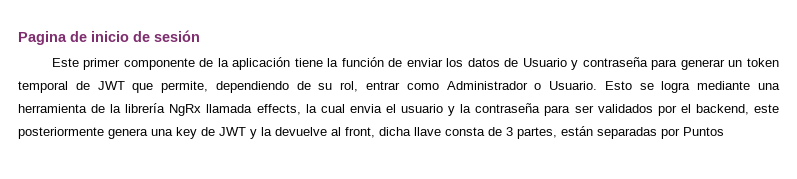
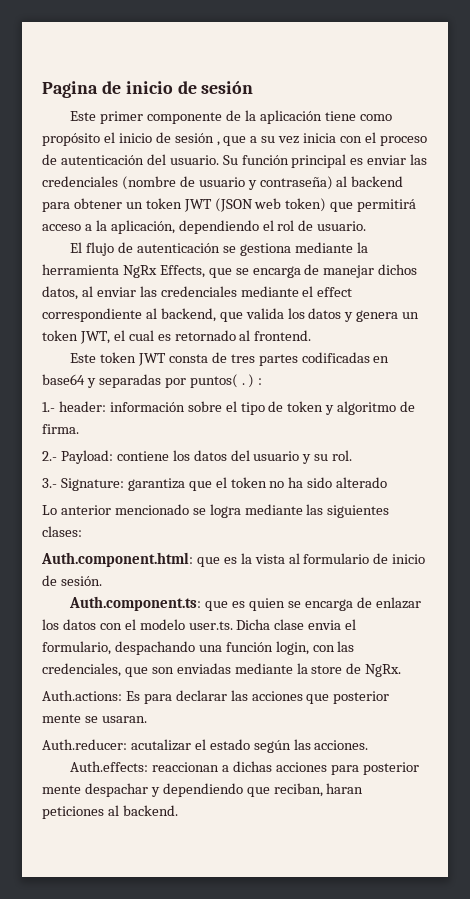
[327,57,779,70] [18,81,781,93] [18,103,779,116] [18,126,724,139] la función de enviar los datos de Usuario y contraseña para generar un token temporal de JWT que permite, dependiendo de su rol, entrar como Administrador o Usuario. Esto se logra mediante una herramienta de la librería NgRx llamada effects, la cual envia el usuario y la contraseña para ser validados por el backend, este posteriormente genera una key de JWT y la devuelve al front, dicha llave consta de 3 partes, están separadas por Puntos -> [359,114,392,121] [42,132,427,146] [42,154,428,168] [42,176,404,190] [42,198,417,212] [42,220,367,234] [70,242,368,256] [42,264,418,278] [42,286,353,300] [42,308,420,322] [42,330,312,344] [70,352,390,366] [42,374,263,388] [42,401,416,415] [42,424,79,434] [42,450,353,464] [42,477,388,491] [42,504,390,518] [42,526,82,537] [41,552,426,567] [42,575,102,586] [69,596,421,611] [42,619,357,630] [42,641,355,655] [42,663,402,677] [42,690,390,704] [42,714,147,723] [42,739,369,753] [70,761,419,775] [42,783,364,797] [42,805,178,819] como propósito el inicio de sesión , que a su vez inicia con el proceso de autenticación del usuario. Su función principal es enviar las credenciales (nombre de usuario y contraseña) al backend para obtener un token JWT (JSON web token) que permitirá acceso a la aplicación, dependiendo el rol de usuario. // El flujo de autenticación se gestiona mediante la herramienta NgRx Effects, que se encarga de manejar dichos datos, al enviar las credenciales mediante el effect correspondiente al backend, que valida los datos y genera un token JWT, el cual es retornado al frontend. // Este token JWT consta de tres partes codificadas en base64 y separadas por puntos( . ) : // 1.- header: información sobre el tipo de token y algoritmo de firma. // 2.- Payload: contiene los datos del usuario y su rol. // 3.- Signature: garantiza que el token no ha sido alterado // Lo anterior mencionado se logra mediante las siguientes clases: // Auth.component.html: que es la vista al formulario de inicio de sesión. // Auth.component.ts: que es quien se encarga de enlazar los datos con el modelo user.ts. Dicha clase envia el formulario, despachando una función login, con las credenciales, que son enviadas mediante la store de NgRx. // Auth.actions: Es para declarar las acciones que posterior mente se usaran. // Auth.reducer: acutalizar el estado según las acciones. // Auth.effects: reaccionan a dichas acciones para posterior mente despachar y dependiendo que reciban, haran peticiones al backend.

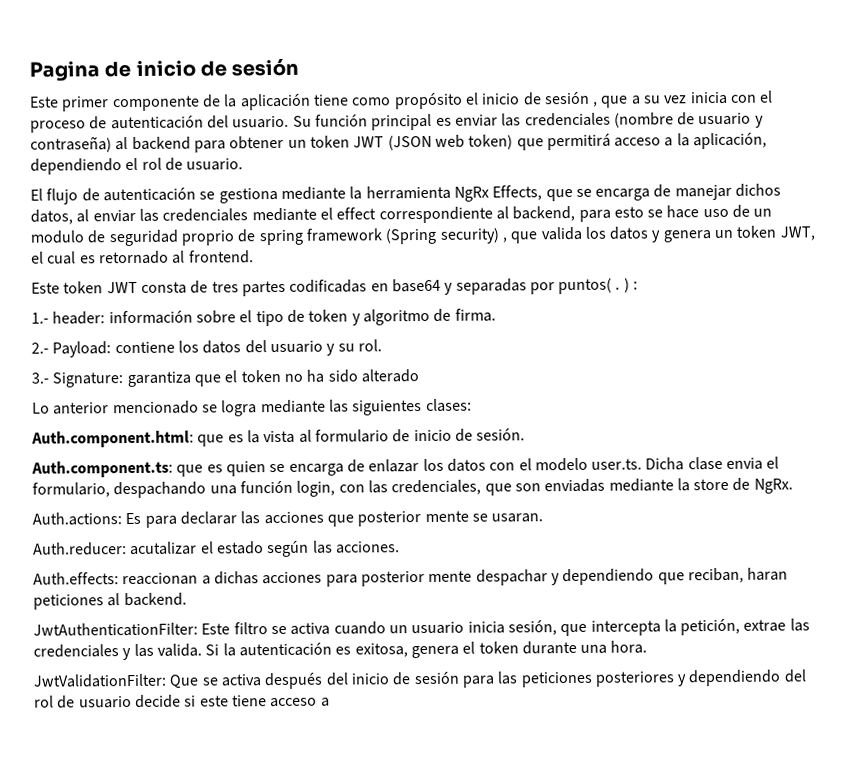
(216, 315) none -> [578,204,773,222] [30,227,508,247] para esto se hace uso de un modulo de seguridad proprio de spring framework (Spring security) ,
(178, 810) none -> [33,618,810,637] [33,640,648,661] [33,669,807,690] [34,694,330,709] // JwtAuthenticationFilter: Este filtro se activa cuando un usuario inicia sesión, que intercepta la petición, extrae las credenciales y las valida. Si la autenticación es exitosa, genera el token durante una hora. // JwtValidationFilter: Que se activa después del inicio de sesión para las peticiones posteriores y dependiendo del rol de usuario decide si este tiene acceso a

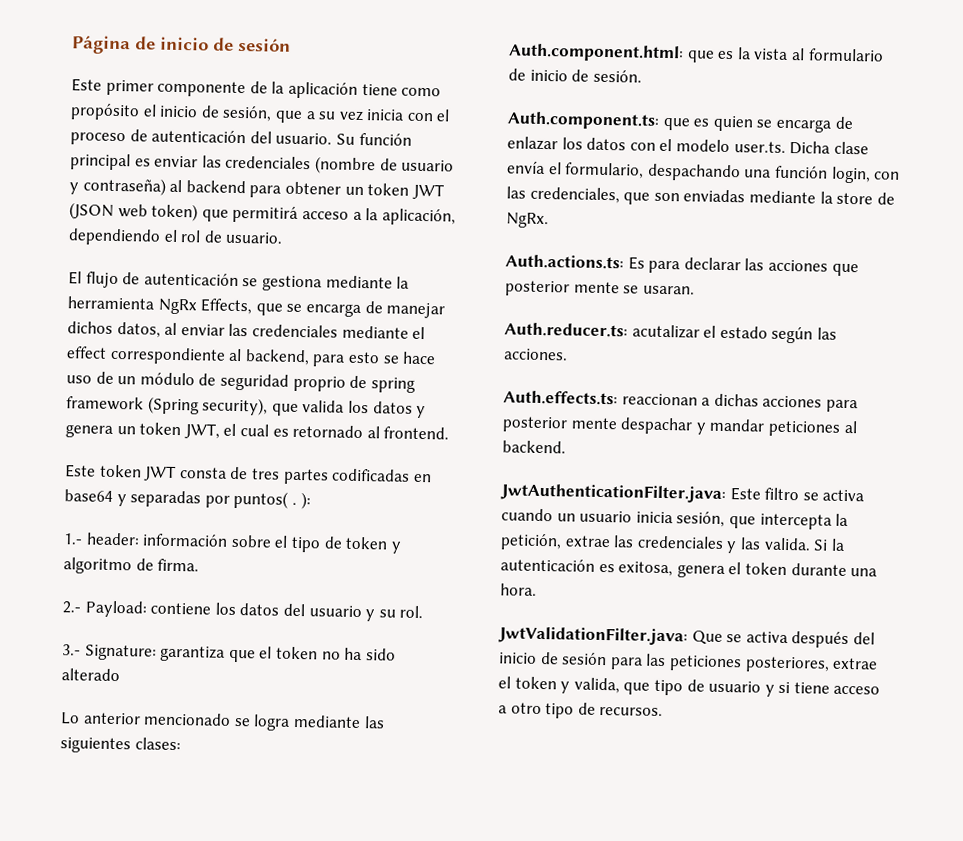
[29,61,100,82] Pagina -> [71,35,131,55] Página
[543,91,599,107] sesión , -> [222,105,273,122] sesión,
[30,230,84,244] modulo -> [139,372,195,386] módulo
[439,227,508,244] security) , -> [202,397,269,416] security),
[623,277,639,293] ) : -> [300,492,311,510] ):
[726,457,764,470] envia -> [507,160,545,174] envía
[32,512,122,526] Auth.actions: -> [505,254,624,270] Auth.actions.ts:
[33,542,127,556] Auth.reducer: -> [504,322,628,338] Auth.reducer.ts:
[33,572,119,585] Auth.effects: -> [503,390,618,406] Auth.effects.ts:
[562,567,789,586] dependiendo que reciban, haran -> [709,418,766,432] mandar
[33,622,198,637] JwtAuthenticationFilter: -> [500,483,726,504] JwtAuthenticationFilter.java:
[33,673,167,688] JwtValidationFilter: -> [498,626,688,646] JwtValidationFilter.java:
[594,669,807,687] [34,694,330,709] posteriores y dependiendo del rol de usuario decide si este tiene acceso a -> [744,656,879,673] [498,676,881,697] [498,702,664,719] posteriores, extrae el token y valida, que tipo de usuario y si tiene acceso a otro tipo de recursos.

